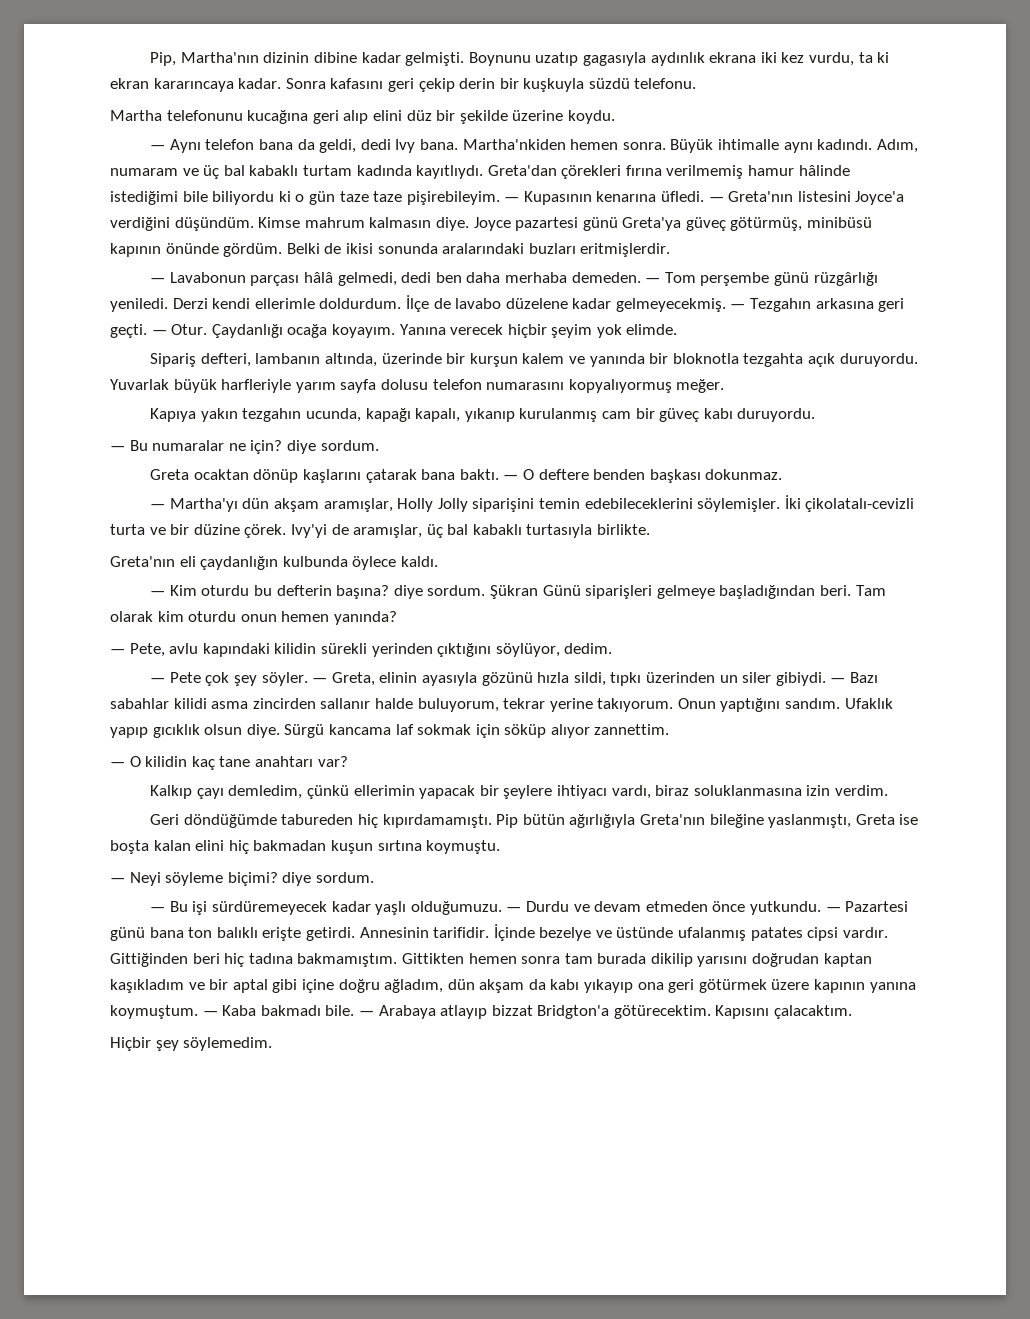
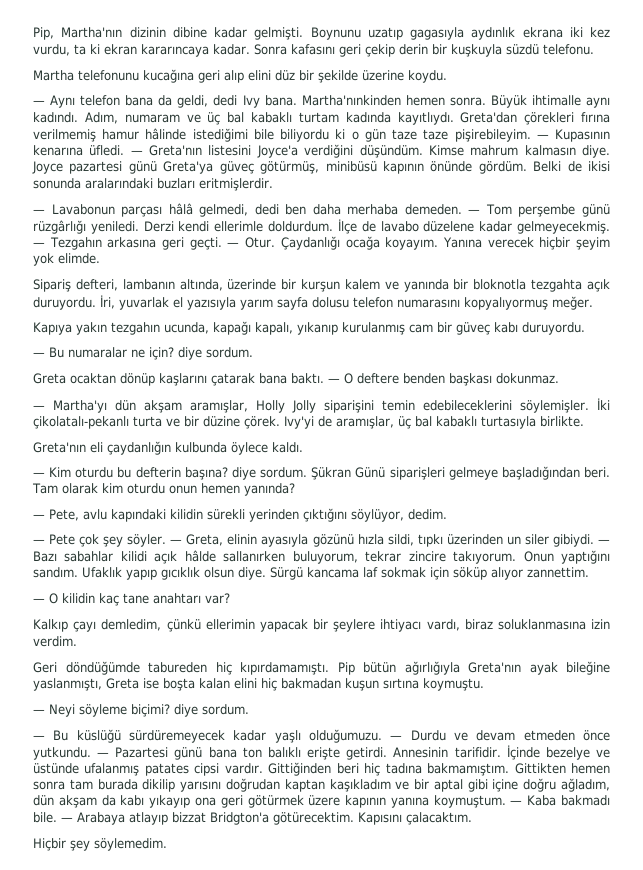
[462,139,566,150] Martha'nkiden -> [301,95,401,106] Martha'nınkinden
[110,379,292,393] Yuvarlak büyük harfleriyle -> [100,295,236,310] İri, yuvarlak el yazısıyla
[805,498,915,512] çikolatalı-cevizli -> [33,416,129,429] çikolatalı-pekanlı
[211,698,413,709] asma zincirden sallanır halde -> [154,550,286,564] açık hâlde sallanırken
[549,698,593,712] yerine -> [408,551,446,562] zincire
(705, 819) none -> [529,662,558,675] ayak
[192,901,208,915] işi -> [76,729,121,743] küslüğü

